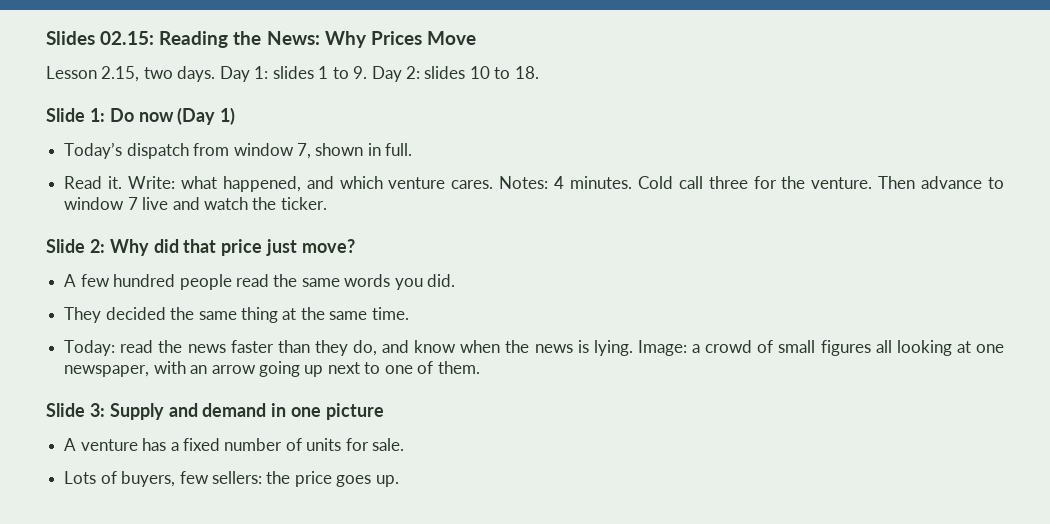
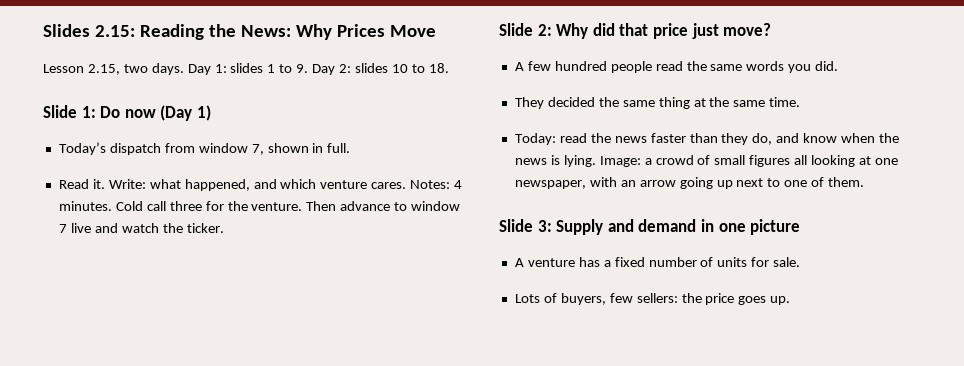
[100,31,155,45] 02.15: -> [94,25,135,37] 2.15:

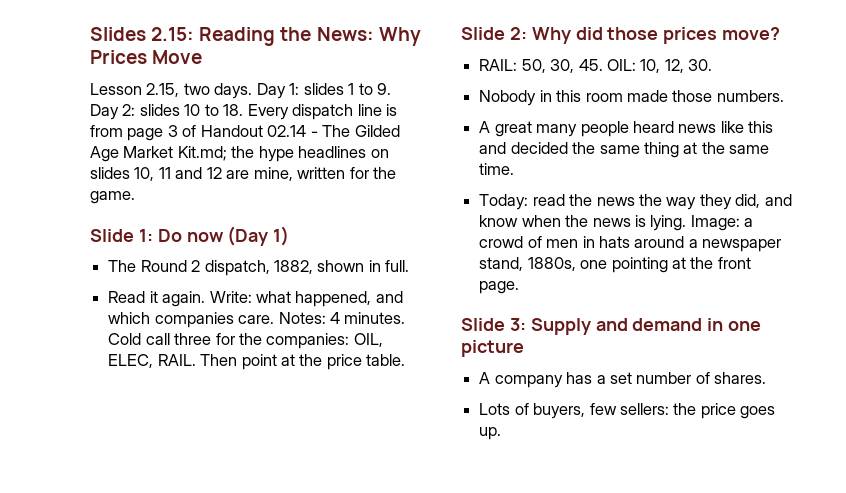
(449, 68) none -> [247,104,398,120] [90,125,400,141] [90,146,389,162] [90,167,397,181] [90,191,135,204] Every dispatch line is from page 3 of Handout 02.14 - The Gilded Age Market Kit.md; the hype headlines on slides 10, 11 and 12 are mine, written for the game.
[58,142,264,155] Today’s dispatch from window 7, -> [108,260,313,276] The Round 2 dispatch, 1882,
[92,179,105,189] it. -> [149,291,206,307] it again.
[320,180,407,189] venture cares. -> [154,312,275,328] companies care.
[251,201,461,211] [58,223,224,233] [499,23,772,39] [514,61,839,73] [514,97,544,109] venture. Then advance to window 7 live and watch the ticker. // Slide 2: Why did that price just move? // A few hundred people read the same words you did. // They -> [266,333,383,349] [108,354,406,370] [461,27,781,44] [479,59,713,73] [479,90,784,106] [479,121,774,137] [479,142,507,154] companies: OIL, ELEC, RAIL. Then point at the price table. // Slide 2: Why did those prices move? // RAIL: 50, 30, 45. OIL: 10, 12, 30. // Nobody in this room made those numbers. // A great many people heard news like this and
[650,133,773,145] faster than they do, -> [638,194,761,210] the way they did,
[714,155,898,167] [514,177,865,189] small figures all looking at one newspaper, with an arrow going up next to one of them. -> [546,236,782,252] [479,257,751,273] [479,281,520,294] men in hats around a newspaper stand, 1880s, one pointing at the front page.
[527,258,575,267] venture -> [494,375,563,388] company
[614,257,645,267] fixed -> [609,372,632,384] set
[717,257,801,267] units for sale. -> [714,372,767,384] shares.

